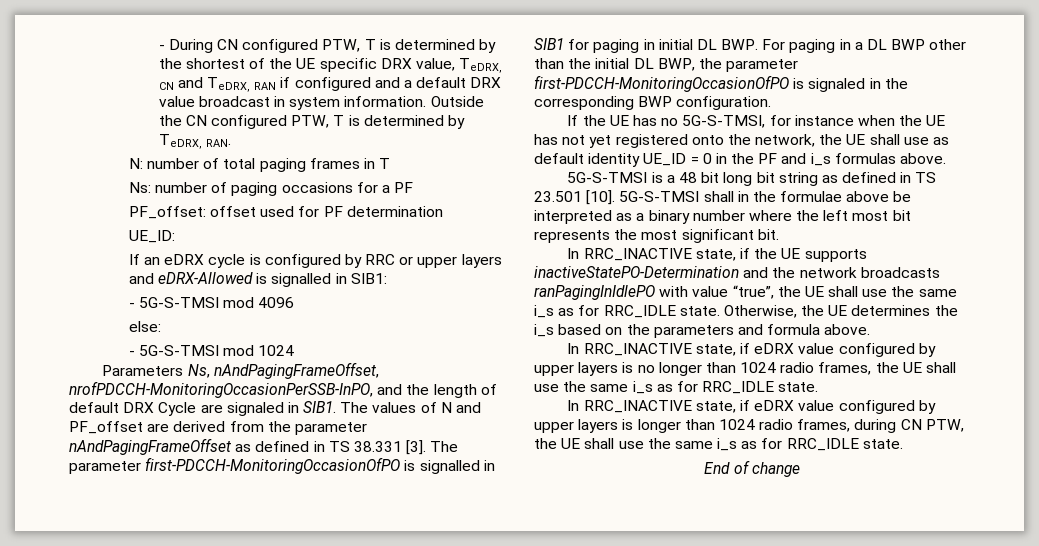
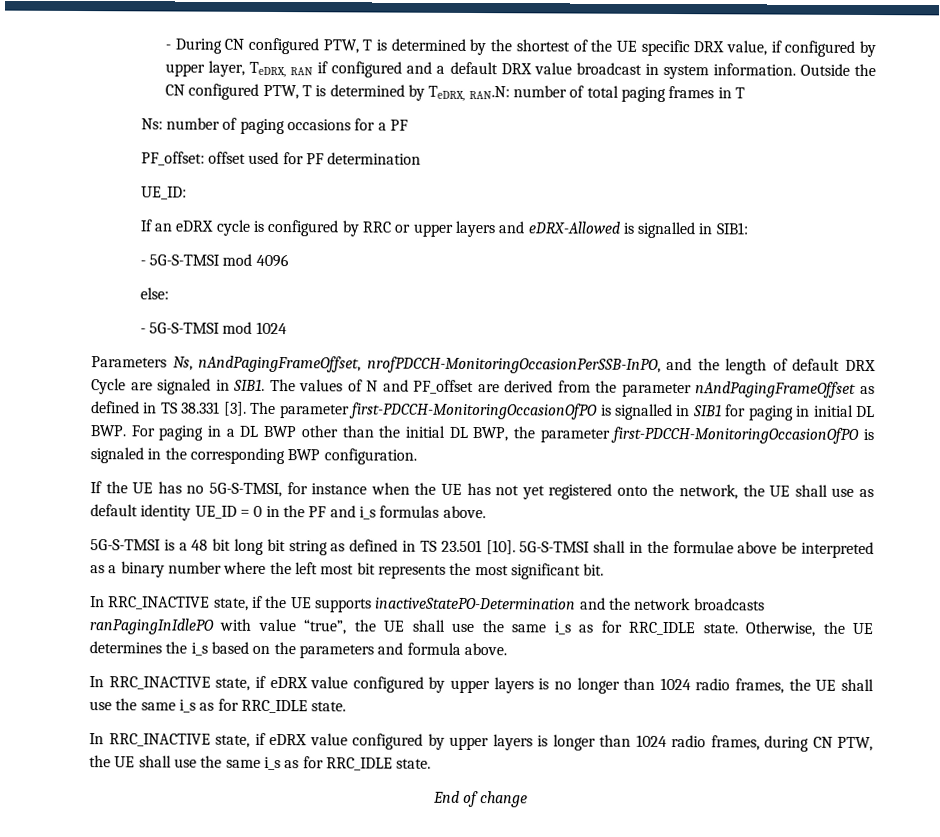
[459,58,503,73] [158,77,203,90] TeDRX, CN and -> [770,40,877,58] [165,60,246,77] if configured by upper layer,
[205,139,231,147] [128,158,143,169] RAN. // N: -> [468,85,510,100] RAN.N:

